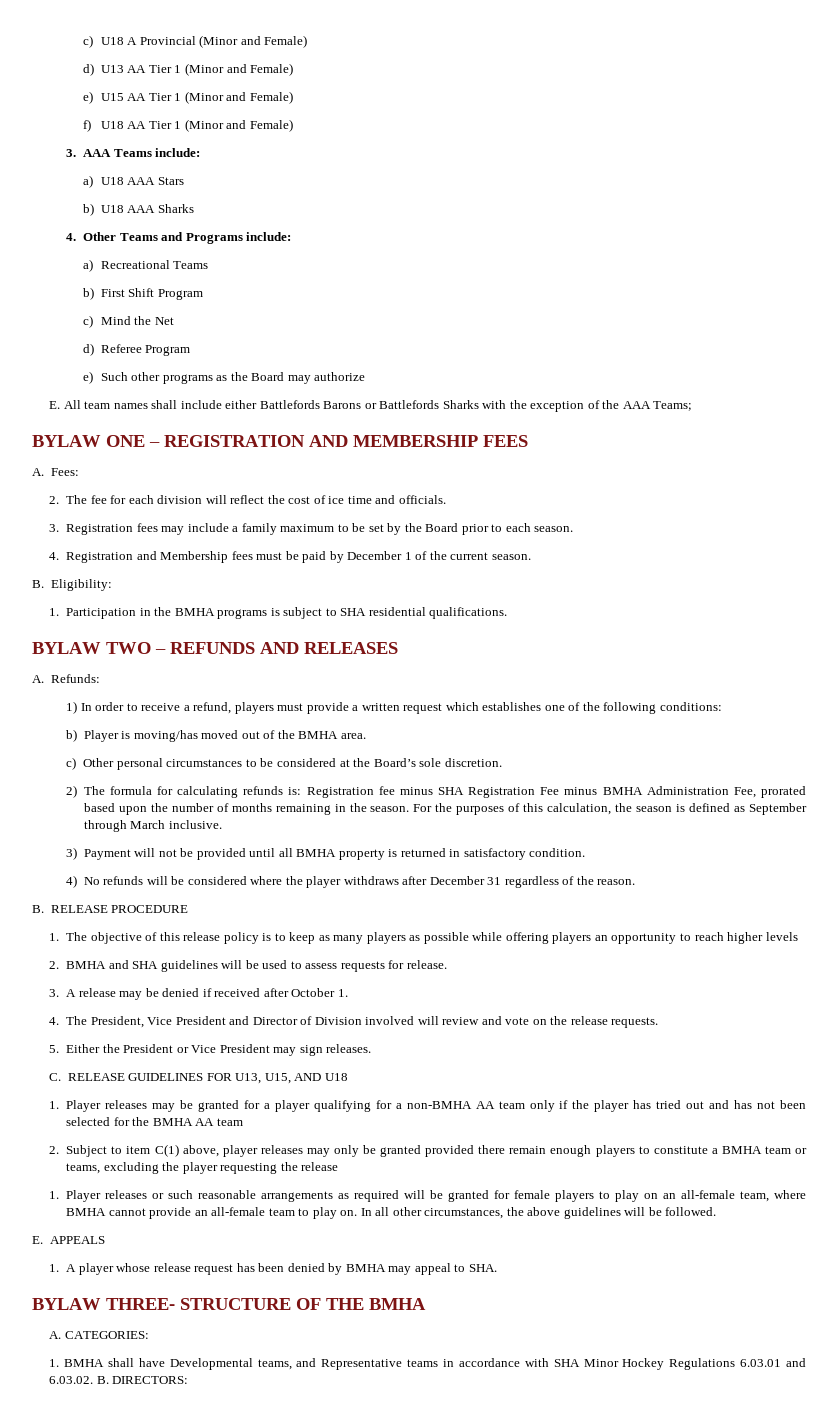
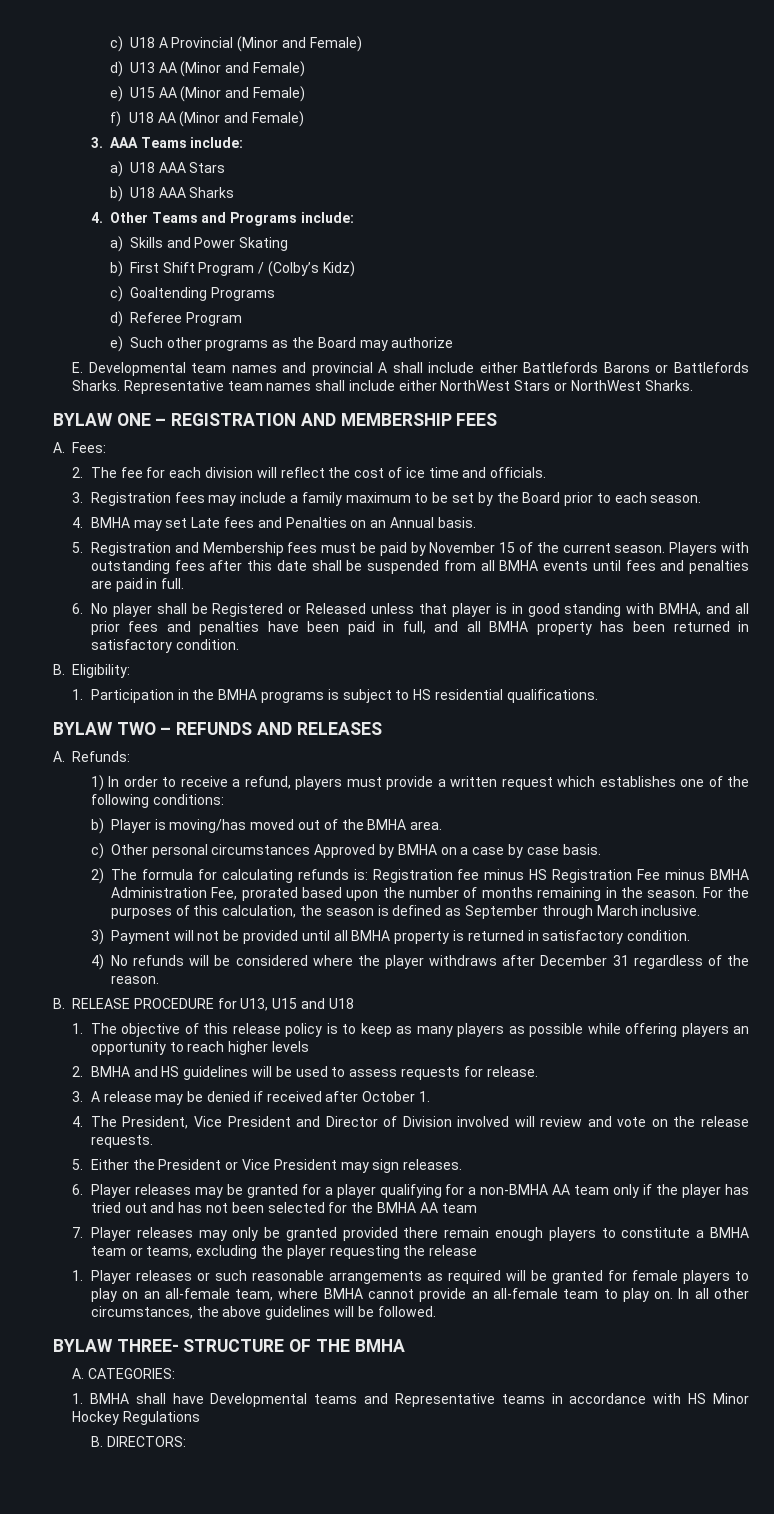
[148,65,182,73] Tier 1 -> (177, 67) none
[148,93,182,101] Tier 1 -> (177, 92) none
[148,121,182,129] Tier 1 -> (176, 117) none
[100,260,209,269] Recreational Teams -> [129,237,289,251] Skills and Power Skating
[83,315,174,328] // c) Mind the Net -> [258,261,355,277] [109,286,275,302] / (Colby’s Kidz) // c) Goaltending Programs
[63,400,148,409] All team names -> [88,362,388,376] Developmental team names and provincial A
[442,400,693,412] Sharks with the exception of the AAA Teams; -> [71,380,693,394] Sharks. Representative team names shall include either NorthWest Stars or NorthWest Sharks.
(60, 556) none -> [90,517,476,531] [71,542,83,553] BMHA may set Late fees and Penalties on an Annual basis. // 5.
[347,551,412,560] December 1 -> [429,542,516,553] November 15
(531, 557) none -> [669,542,749,556] [90,560,749,574] [90,578,185,592] [71,603,749,617] [90,621,749,635] [90,639,239,653] Players with outstanding fees after this date shall be suspended from all BMHA events until fees and penalties are paid in full. // 6. No player shall be Registered or Released unless that player is in good standing with BMHA, and all prior fees and penalties have been paid in full, and all BMHA property has been returned in satisfactory condition.
[340,608,367,616] SHA -> [413,689,432,700] HS
[245,758,502,767] to be considered at the Board’s sole discretion. -> [314,844,601,858] Approved by BMHA on a case by case basis.
[438,787,465,795] SHA -> [529,869,548,880] HS
(189, 909) none -> [217,998,354,1011] for U13, U15 and U18
[132,961,159,969] SHA -> [161,1066,180,1077] HS
[49,1073,348,1084] [49,1101,60,1109] C. RELEASE GUIDELINES FOR U13, U15, AND U18 // 1. -> [71,1184,83,1195] 6.
[49,1144,258,1157] 2. Subject to item C(1) above, player -> [71,1227,131,1241] 7. Player
[32,1236,105,1244] [49,1263,497,1275] // E. APPEALS // 1. A player whose release request has been denied by BMHA may appeal to SHA. -> (436, 1311) none
[257,1359,292,1370] teams, -> [314,1394,358,1404] teams
[553,1359,580,1367] SHA -> [688,1393,707,1404] HS
[740,1358,806,1367] [49,1376,94,1384] 6.03.01 and 6.03.02. -> (200, 1418) //

